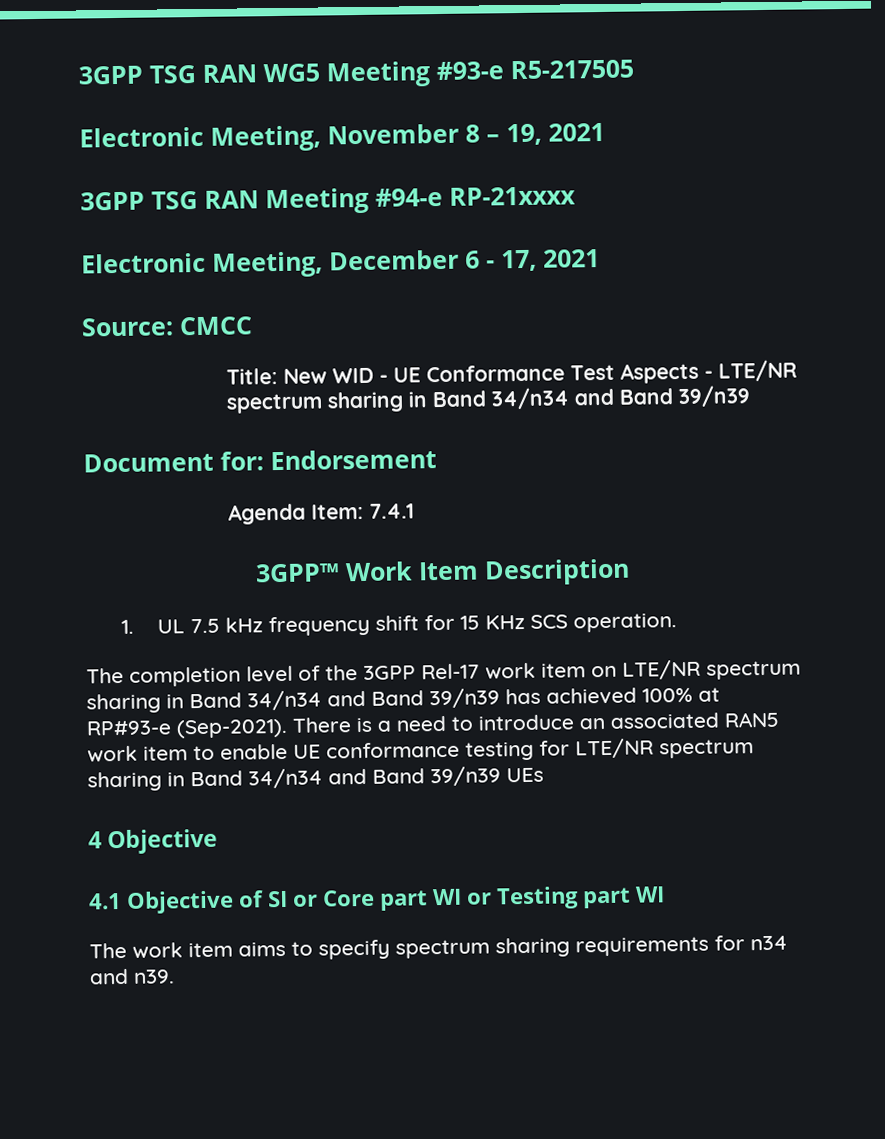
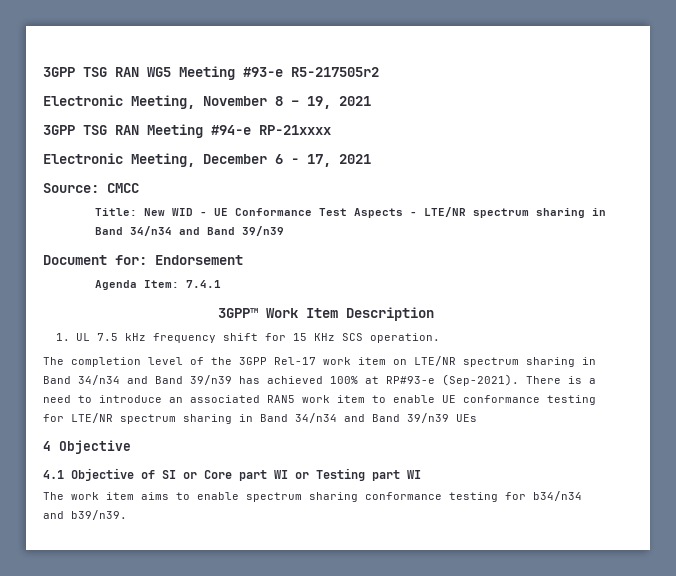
[510,59,634,80] R5-217505 -> [291,67,379,77] R5-217505r2
[318,935,788,960] [89,968,175,985] specify spectrum sharing requirements for n34 and n39. -> [197,491,582,502] [43,510,127,520] enable spectrum sharing conformance testing for b34/n34 and b39/n39.

